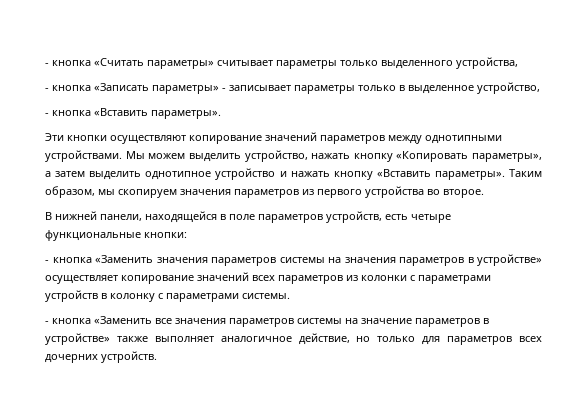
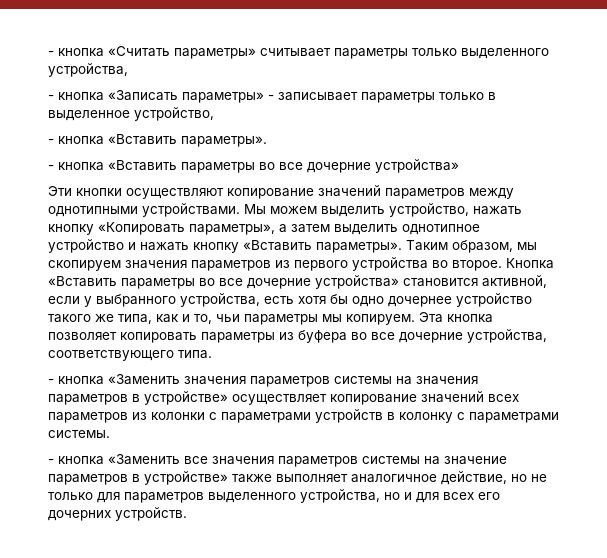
(221, 114) none -> [48,159,459,173] // - кнопка «Вставить параметры во все дочерние устройства»
[45,211,451,223] [45,230,187,241] // В нижней панели, находящейся в поле параметров устройств, есть четыре функциональные кнопки: -> [506,258,554,269] [48,275,547,289] [48,293,532,307] [48,312,493,325] [48,329,547,343] [48,350,212,361] Кнопка «Вставить параметры во все дочерние устройства» становится активной, если у выбранного устройства, есть хотя бы одно дочернее устройство такого же типа, как и то, чьи параметры мы копируем. Эта кнопка позволяет копировать параметры из буфера во все дочерние устройства, соответствующего типа.
(371, 339) none -> [531,474,547,482] не
[519,336,543,342] всех -> [208,489,500,503] выделенного устройства, но и для всех его

